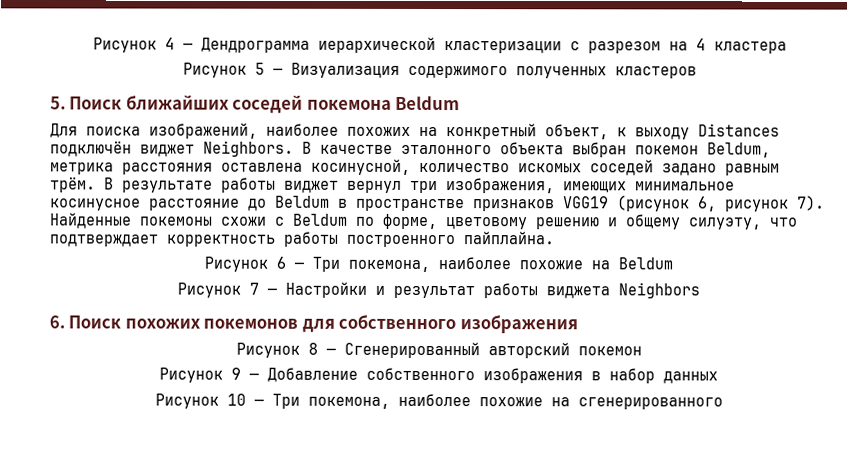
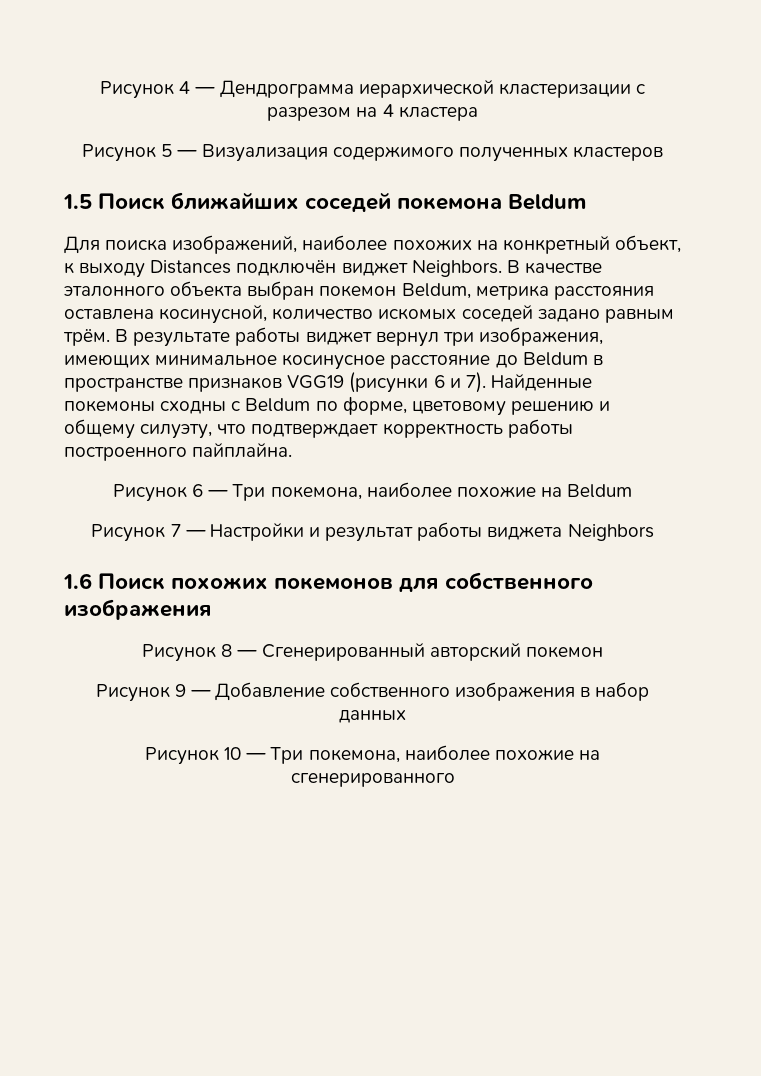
[50,96,66,110] 5. -> [63,194,92,209] 1.5
[617,195,789,212] (рисунок 6, рисунок -> [349,372,461,393] (рисунки 6 и
[221,216,267,226] схожи -> [160,401,227,414] сходны
[49,315,65,329] 6. -> [63,573,92,589] 1.6

